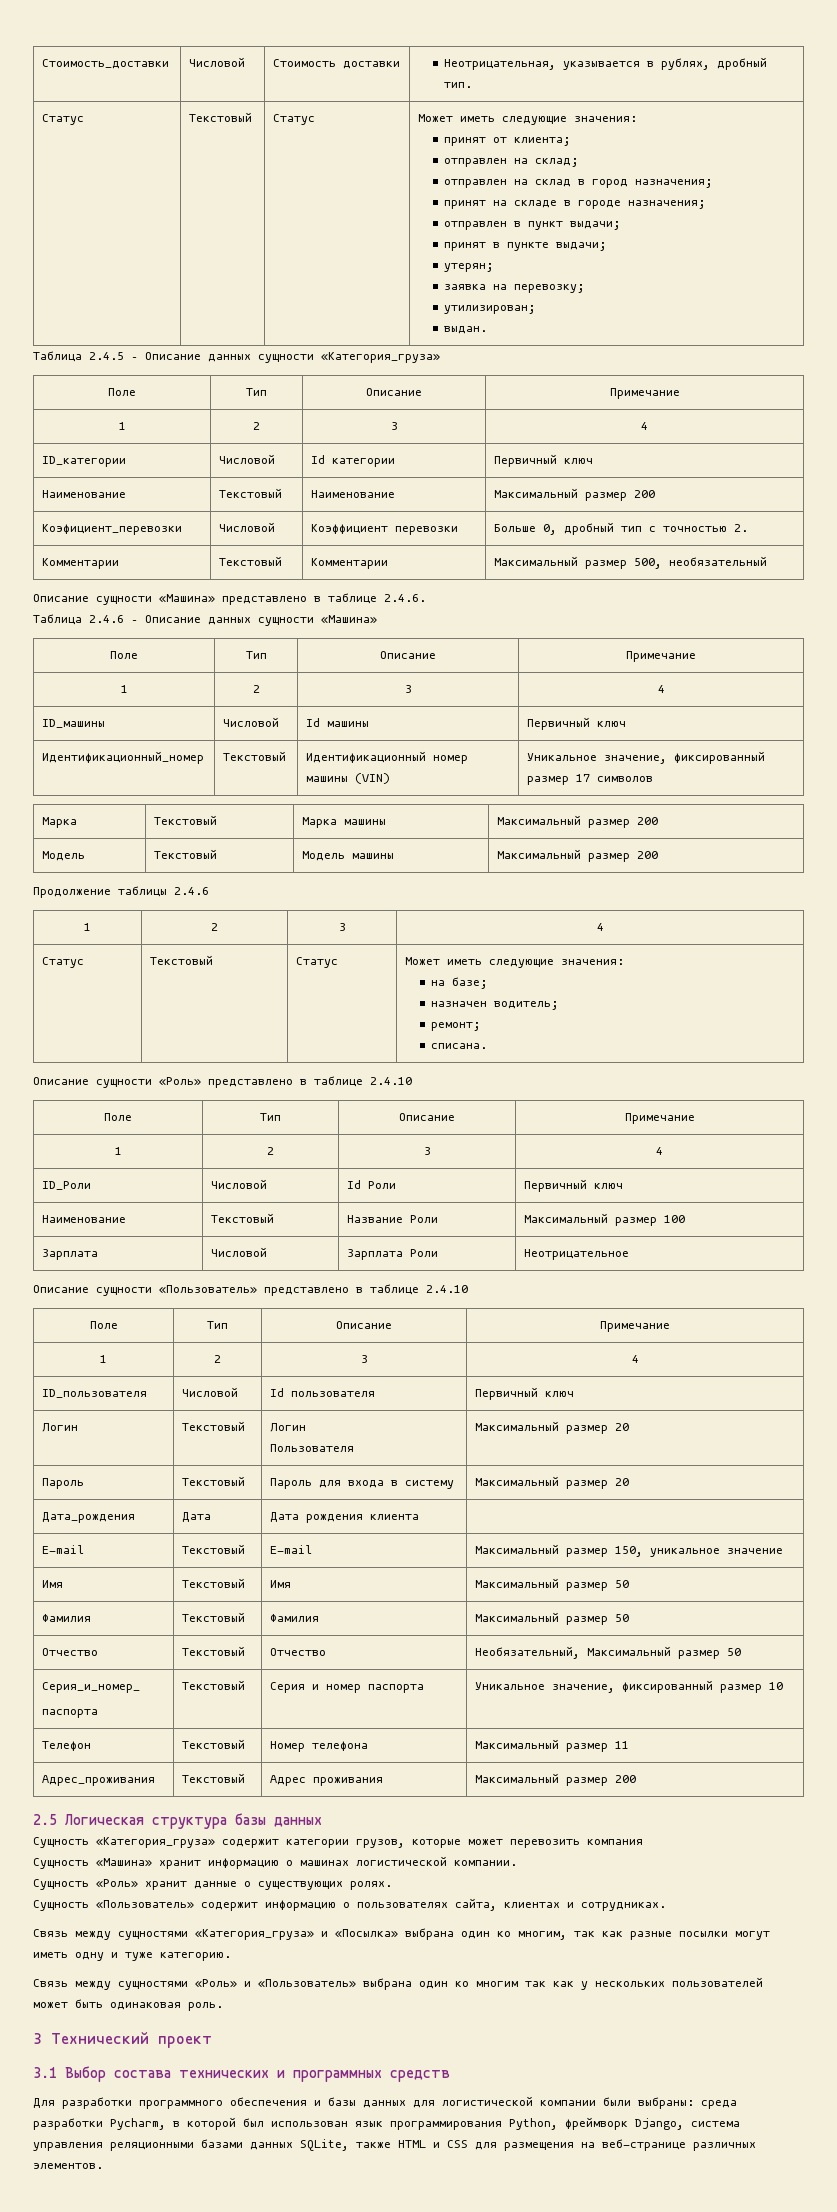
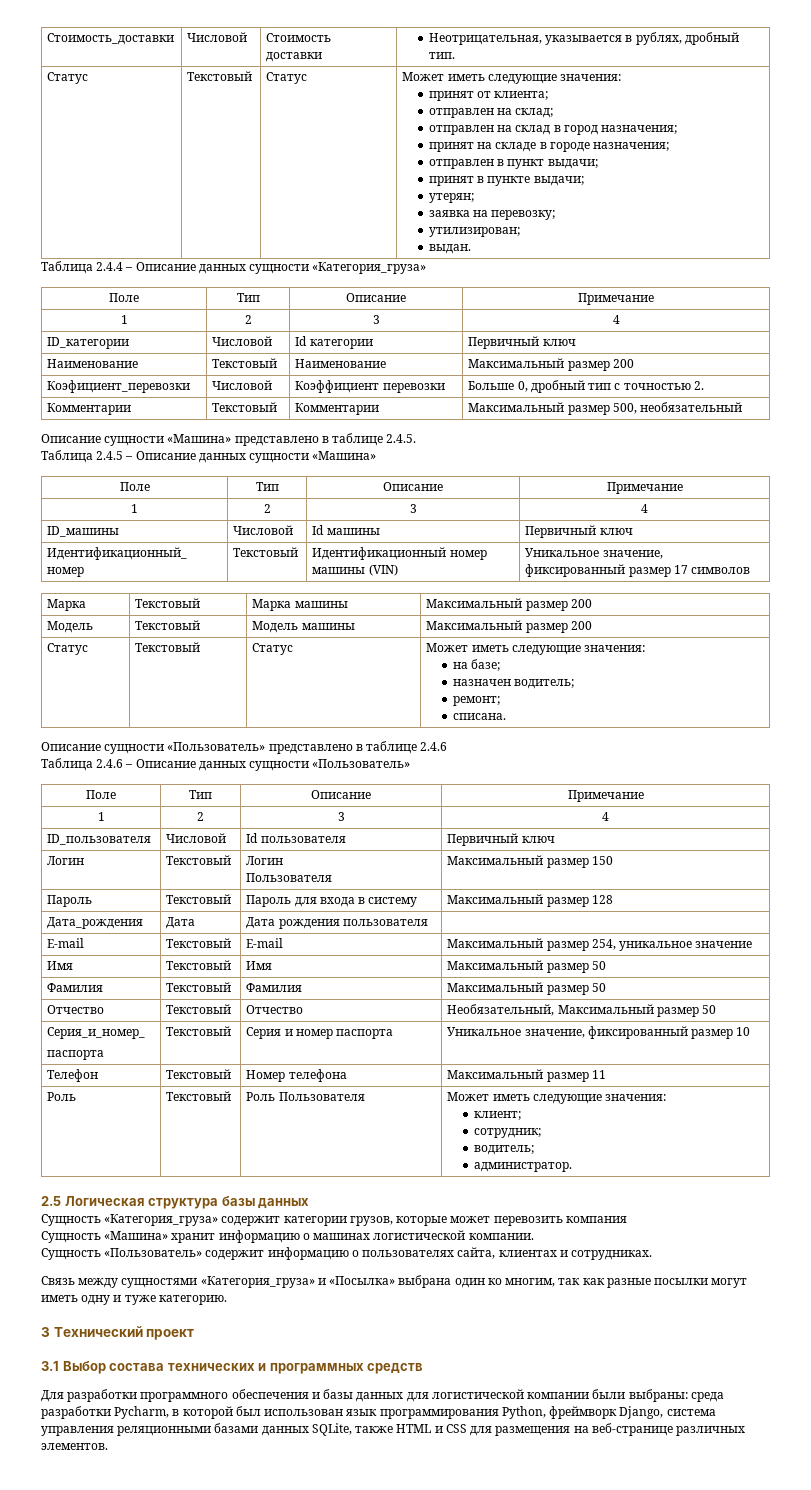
[89,352,124,360] 2.4.5 -> [96,262,124,271] 2.4.4
[384,594,426,602] [33,614,124,625] 2.4.6. // Таблица 2.4.6 -> [386,434,417,443] [41,450,124,463] 2.4.5. // Таблица 2.4.5
[33,886,209,898] [84,923,91,931] [211,923,218,931] [338,923,346,931] [596,923,604,931] // Продолжение таблицы 2.4.6 // 1 | 2 | 3 | 4 -> (592, 625) none
[33,1076,412,1088] [104,1113,132,1122] [260,1113,281,1121] [399,1113,455,1121] [624,1113,695,1124] [114,1147,122,1155] [267,1147,274,1155] [423,1147,431,1155] [656,1147,663,1155] [42,1181,92,1190] [211,1179,268,1190] [347,1180,397,1190] [524,1179,624,1192] [42,1215,127,1223] [211,1213,275,1223] [347,1215,439,1224] [524,1213,686,1226] [42,1249,99,1260] [211,1247,268,1258] [347,1249,439,1260] [524,1249,630,1260] // Описание сущности «Роль» представлено в таблице 2.4.10 // Поле | Тип | Описание | Примечание // 1 | 2 | 3 | 4 // ID_Роли | Числовой | Id Роли | Первичный ключ // Наименование | Текстовый | Название Роли | Максимальный размер 100 // Зарплата | Числовой | Зарплата Роли | Неотрицательное -> (506, 716) none
[426,1285,468,1293] 2.4.10 -> [420,742,448,751] [41,758,411,771] 2.4.6 // Таблица 2.4.6 – Описание данных сущности «Пользователь»
[615,1423,630,1431] 20 -> [591,856,613,865] 150
[615,1478,630,1486] 20 -> [591,895,613,904] 128
[370,1514,420,1521] клиента -> [342,919,428,926] пользователя
[615,1546,644,1557] 150, -> [591,939,616,950] 254,
[42,1775,156,1786] [182,1773,246,1783] [270,1775,384,1786] [475,1773,637,1786] Адрес_проживания | Текстовый | Адрес проживания | Максимальный размер 200 -> [47,1092,77,1101] [166,1091,232,1101] [246,1092,365,1101] [447,1092,667,1104] [473,1111,521,1120] [473,1128,541,1138] [473,1145,534,1155] [473,1162,572,1172] Роль | Текстовый | Роль Пользователя | Может иметь следующие значения: // клиент; // сотрудник; // водитель; // администратор.
[33,1879,392,1890] // Сущность «Роль» хранит данные о существующих ролях. -> (534, 1236) none
[33,1977,763,1990] [33,1999,223,2011] // Связь между сущностями «Роль» и «Пользователь» выбрана один ко многим так как у нескольких пользователей может быть одинаковая роль. -> (227, 1300) none

